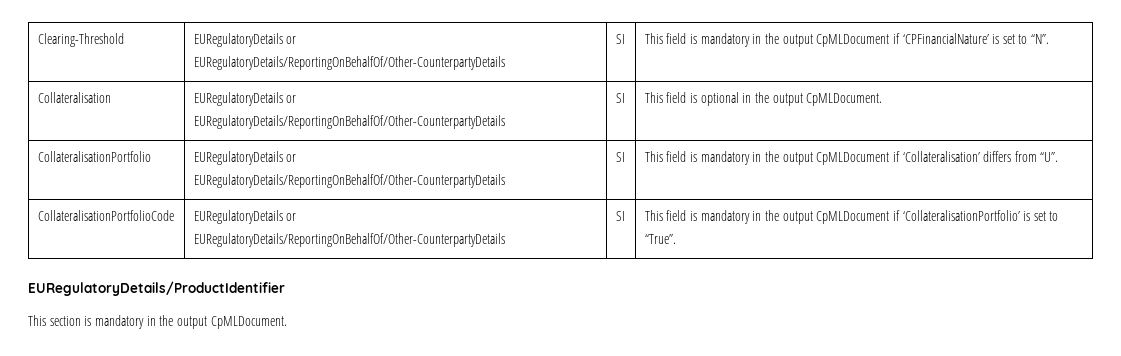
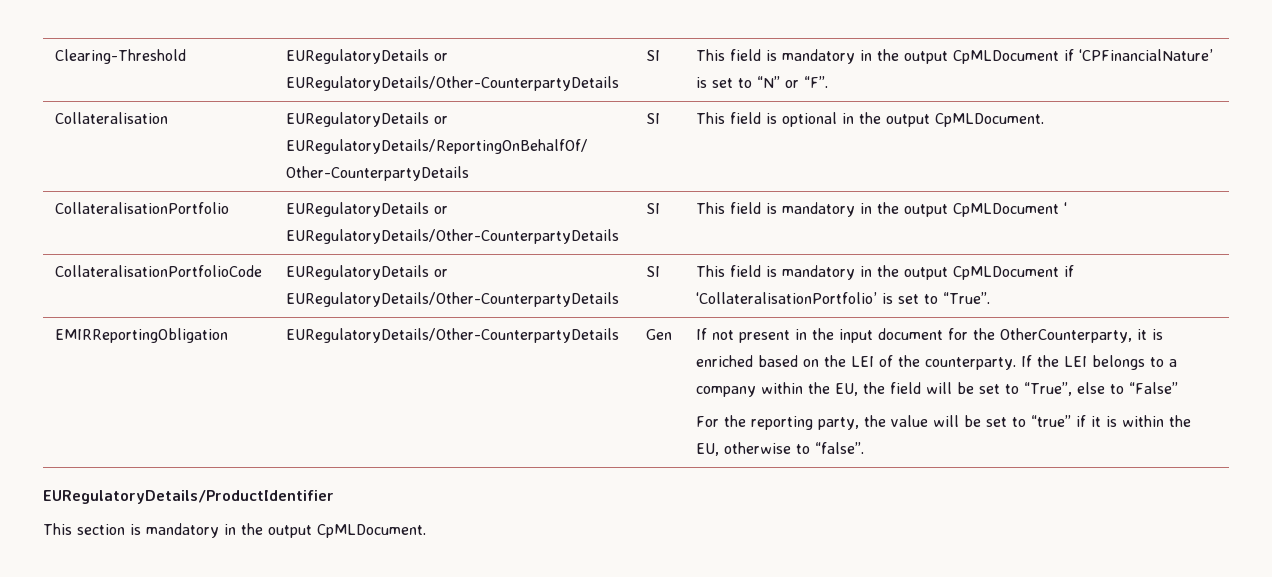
[193,56,505,70] EURegulatoryDetails/ReportingOnBehalfOf/Other-CounterpartyDetails -> [285,76,619,91] EURegulatoryDetails/Other-CounterpartyDetails
[1031,34,1050,44] “N”. -> [756,76,828,88] “N” or “F”.
[193,174,505,188] [615,152,625,162] [644,151,1059,165] EURegulatoryDetails/ReportingOnBehalfOf/Other-CounterpartyDetails | SI | This field is mandatory in the output CpMLDocument if ‘Collateralisation’ differs from “U”. -> [285,229,619,244] [645,203,660,214] [695,202,1067,217] EURegulatoryDetails/Other-CounterpartyDetails | SI | This field is mandatory in the output CpMLDocument ‘
[193,233,505,247] EURegulatoryDetails/ReportingOnBehalfOf/Other-CounterpartyDetails -> [285,292,619,307] EURegulatoryDetails/Other-CounterpartyDetails
(676, 239) none -> [54,328,228,343] [285,328,619,343] [645,329,672,340] [695,328,1163,343] [695,355,1177,370] [695,382,1178,397] [695,415,1191,430] [695,442,864,456] // EMIRReportingObligation | EURegulatoryDetails/Other-CounterpartyDetails | Gen | If not present in the input document for the OtherCounterparty, it is enriched based on the LEI of the counterparty. If the LEI belongs to a company within the EU, the field will be set to “True”, else to “False” // For the reporting party, the value will be set to “true” if it is within the EU, otherwise to “false”.

